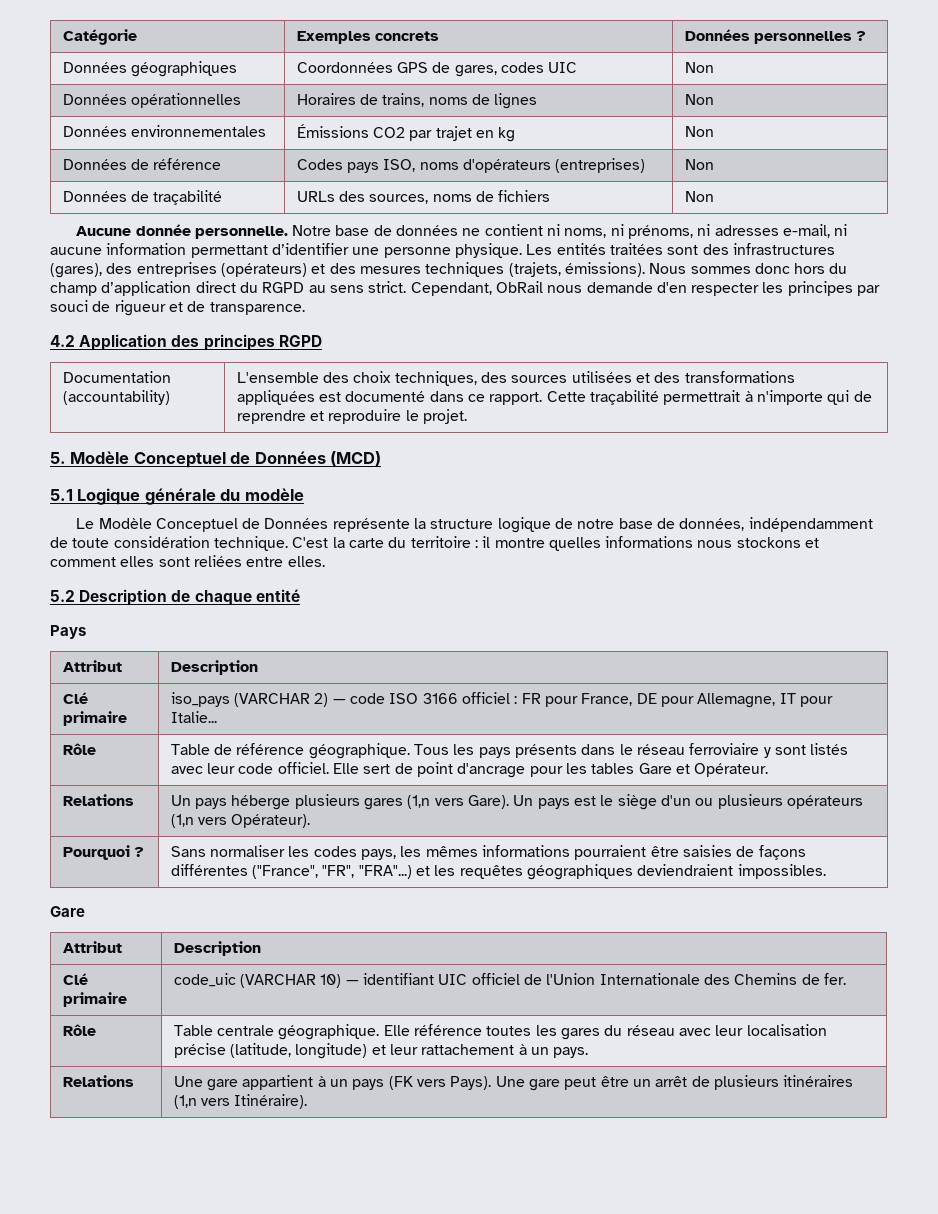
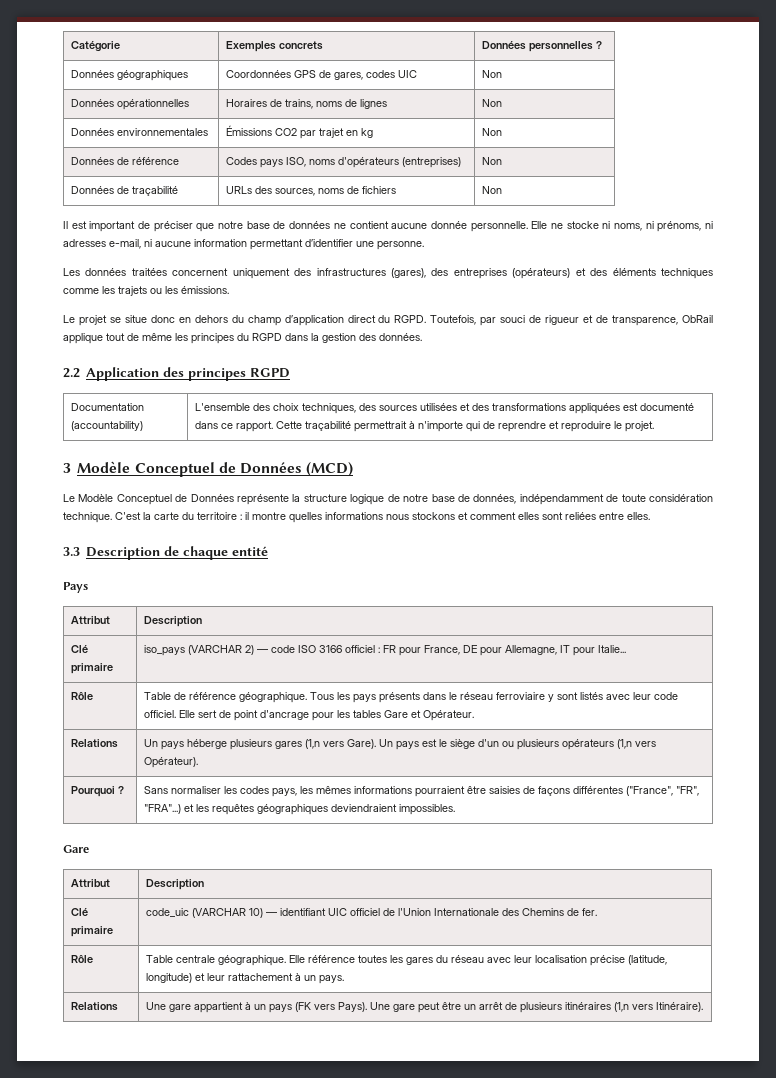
[76,224,332,239] Aucune donnée personnelle. Notre -> [63,221,244,232] Il est important de préciser que notre
(543, 230) none -> [391,221,599,232] aucune donnée personnelle. Elle ne stocke
[383,243,699,258] personne physique. Les entités traitées sont -> [377,241,424,250] [63,268,290,279] personne. // Les données traitées concernent uniquement
[359,262,826,277] mesures techniques (trajets, émissions). Nous sommes donc hors -> [612,268,714,279] [63,286,229,296] [63,315,228,326] éléments techniques comme les trajets ou les émissions. // Le projet se situe donc en dehors
[262,281,853,296] RGPD au sens strict. Cependant, ObRail nous demande d'en respecter les principes -> [394,315,477,325] RGPD. Toutefois,
[209,302,305,315] [50,335,75,347] transparence. // 4.2 -> [612,315,714,326] [63,333,422,344] [63,368,80,378] transparence, ObRail applique tout de même les principes du RGPD dans la gestion des données. // 2.2
[50,452,66,464] 5. -> [63,463,71,473] 3
[50,488,304,505] // 5.1 Logique générale du modèle -> (354, 469) none
[50,590,75,602] 5.2 -> [63,547,80,556] 3.3

